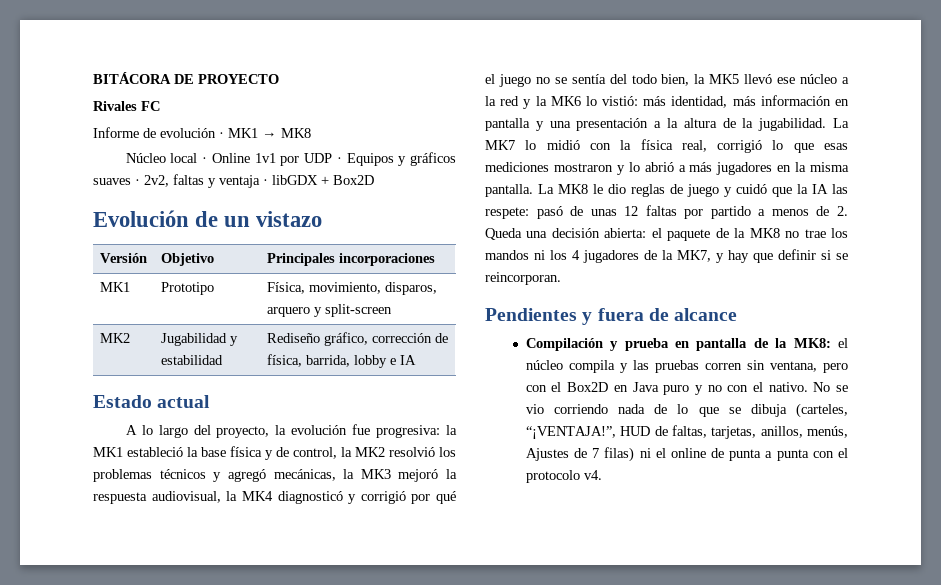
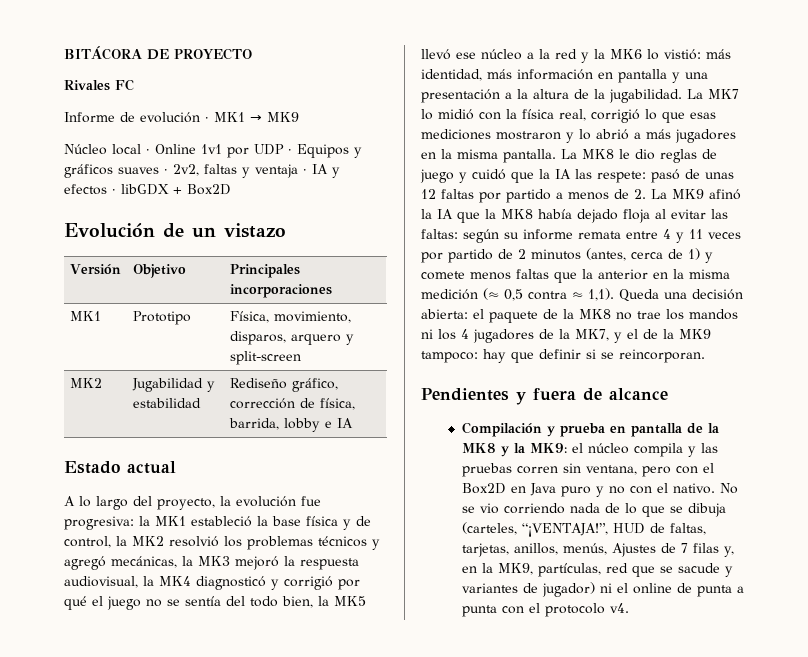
[281,128,311,138] MK8 -> [267,112,299,122] MK9
(268, 182) none -> [312,164,340,178] [64,184,116,195] IA y efectos ·
(848, 211) none -> [651,189,741,200] [421,209,728,223] [421,229,741,243] [421,248,713,263] [421,269,730,283] [421,288,614,301] La MK9 afinó la IA que la MK8 había dejado floja al evitar las faltas: según su informe remata entre 4 y 11 veces por partido de 2 minutos (antes, cerca de 1) y comete menos faltas que la anterior en la misma medición (≈ 0,5 contra ≈ 1,1).
(724, 258) none -> [627,329,711,339] [421,351,478,363] el de la MK9 tampoco:
[793,338,831,348] MK8: -> [461,443,567,457] MK8 y la MK9:
[604,447,635,462] filas) -> [692,543,735,557] [461,563,733,577] [461,582,595,597] filas y, en la MK9, partículas, red que se sacude y variantes de jugador)

